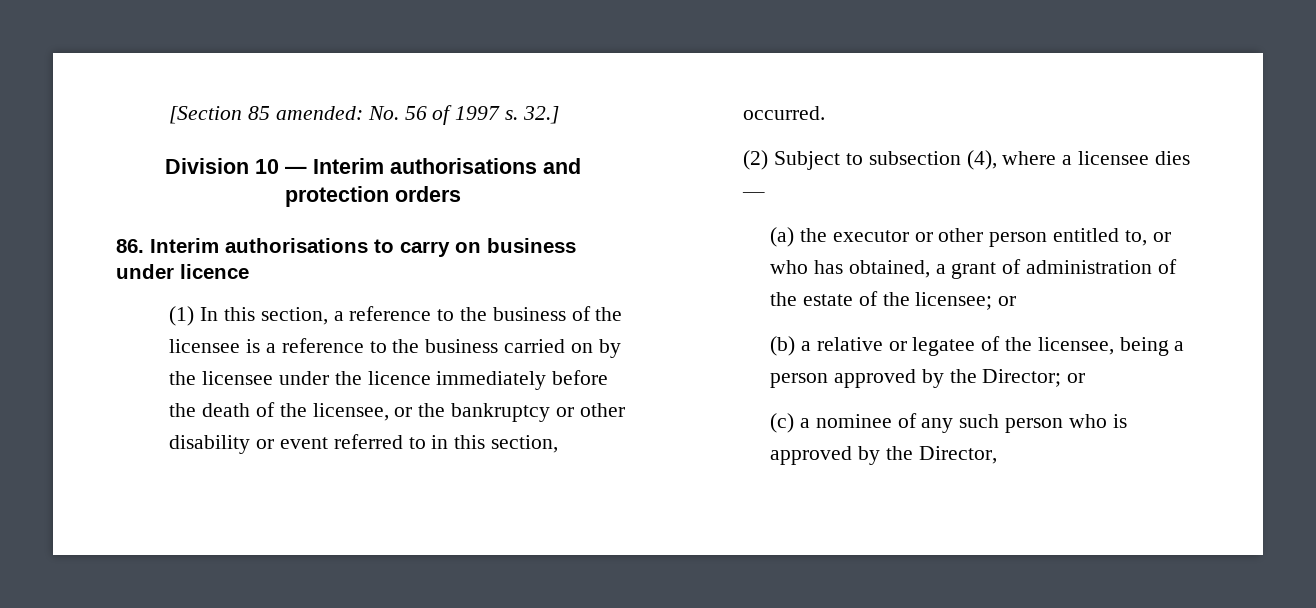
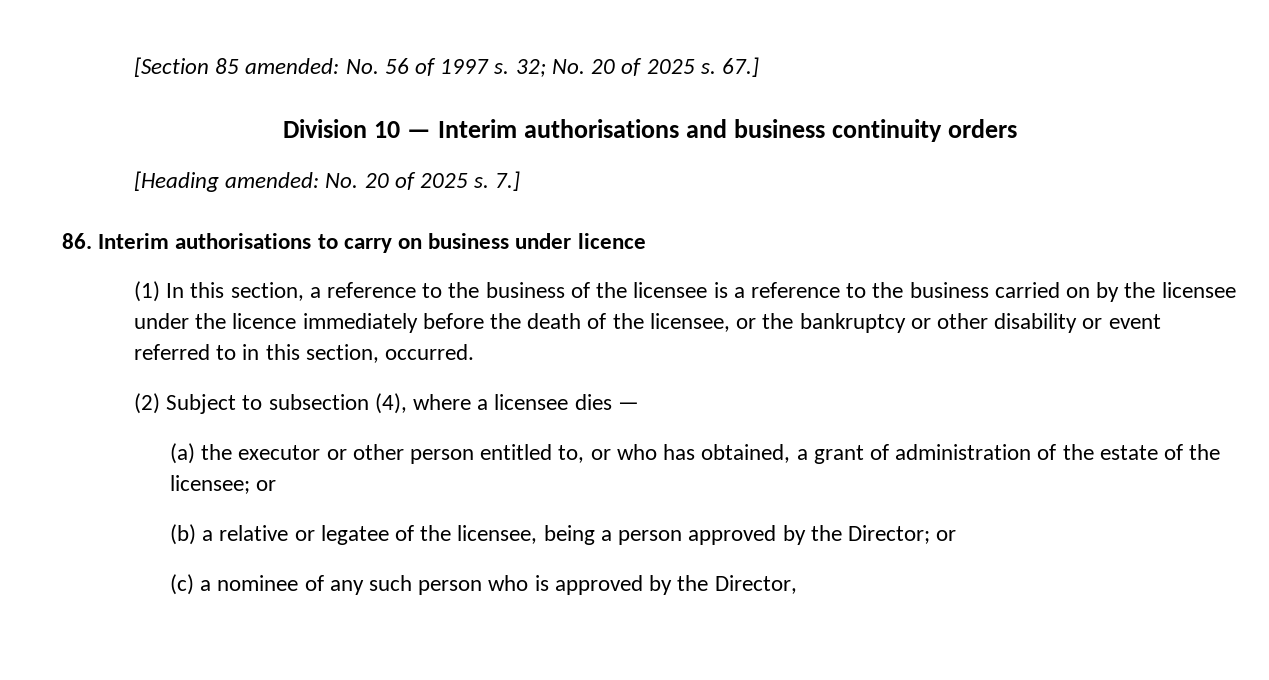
[522,106,559,124] 32.] -> [515,57,759,77] 32; No. 20 of 2025 s. 67.]
[285,186,389,207] protection -> [734,119,943,142] business continuity
(461, 194) none -> [133,171,521,192] // [Heading amended: No. 20 of 2025 s. 7.]

